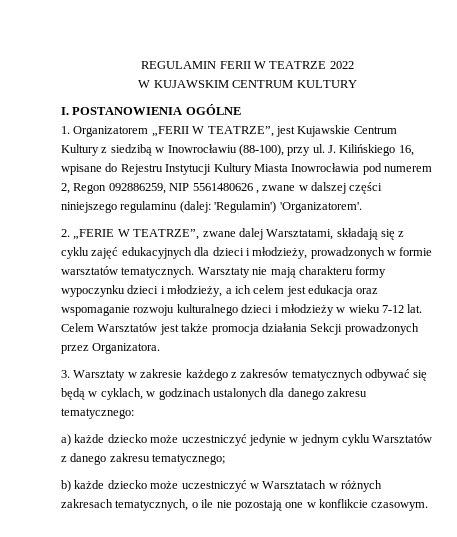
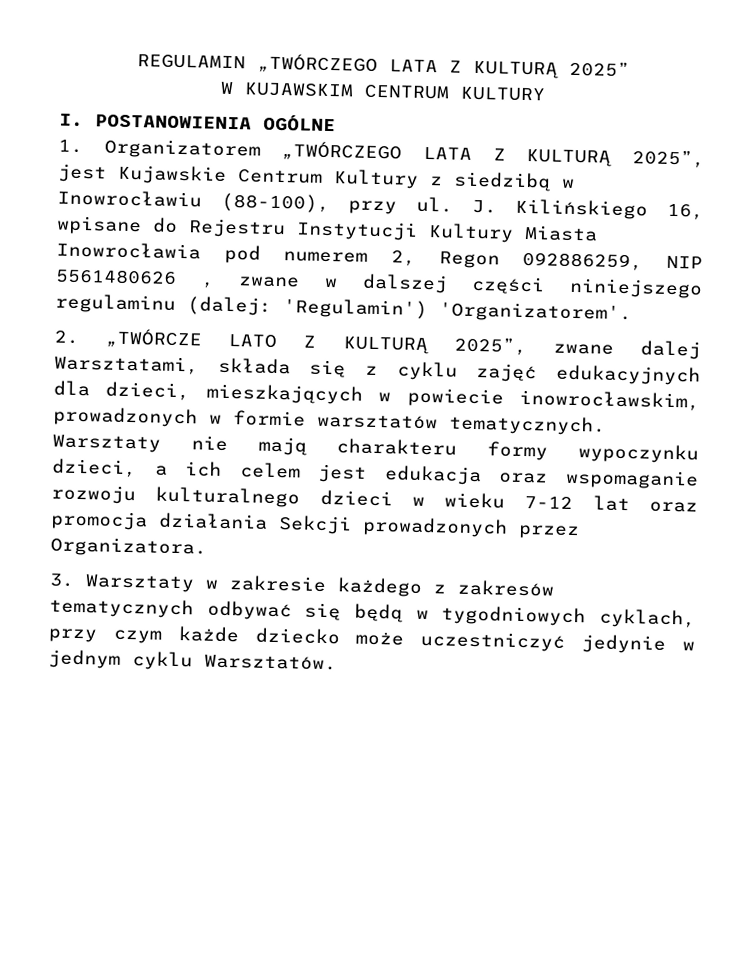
[219,61,354,69] FERII W TEATRZE 2022 -> [257,53,630,79] „TWÓRCZEGO LATA Z KULTURĄ 2025”
[151,126,274,137] „FERII W TEATRZE”, -> [281,141,705,168] „TWÓRCZEGO LATA Z KULTURĄ 2025”,
[73,229,200,240] „FERIE W TEATRZE”, -> [105,328,527,356] „TWÓRCZE LATO Z KULTURĄ 2025”,
[336,228,378,240] składają -> [217,357,291,375] składa
[212,247,308,259] dzieci i młodzieży, -> [105,381,700,411] dzieci, mieszkających w powiecie inowrocławskim,
[127,285,223,297] dzieci i młodzieży, -> [52,458,137,478] dzieci,
[274,304,334,316] i młodzieży -> (393, 498) none
[407,304,423,313] [61,323,209,335] lat. Celem Warsztatów jest także -> [592,495,698,513] lat oraz
[100,388,367,400] [61,408,134,419] [61,434,71,446] cyklach, w godzinach ustalonych dla danego zakresu tematycznego: // a) -> [441,605,696,629] [48,628,162,644] tygodniowych cyklach, przy czym
[372,434,433,443] [61,453,226,465] [61,480,382,492] [61,499,429,511] Warsztatów z danego zakresu tematycznego; // b) każde dziecko może uczestniczyć w Warsztatach w różnych zakresach tematycznych, o ile nie pozostają one w konflikcie czasowym. -> [204,654,337,671] Warsztatów.

